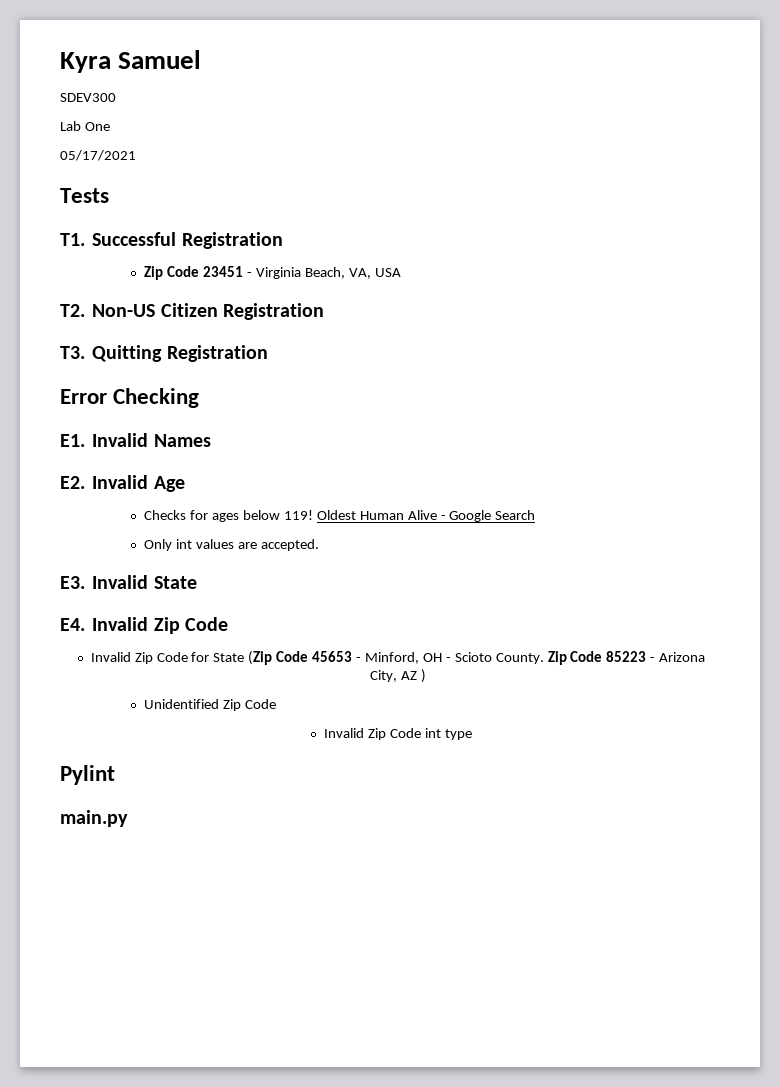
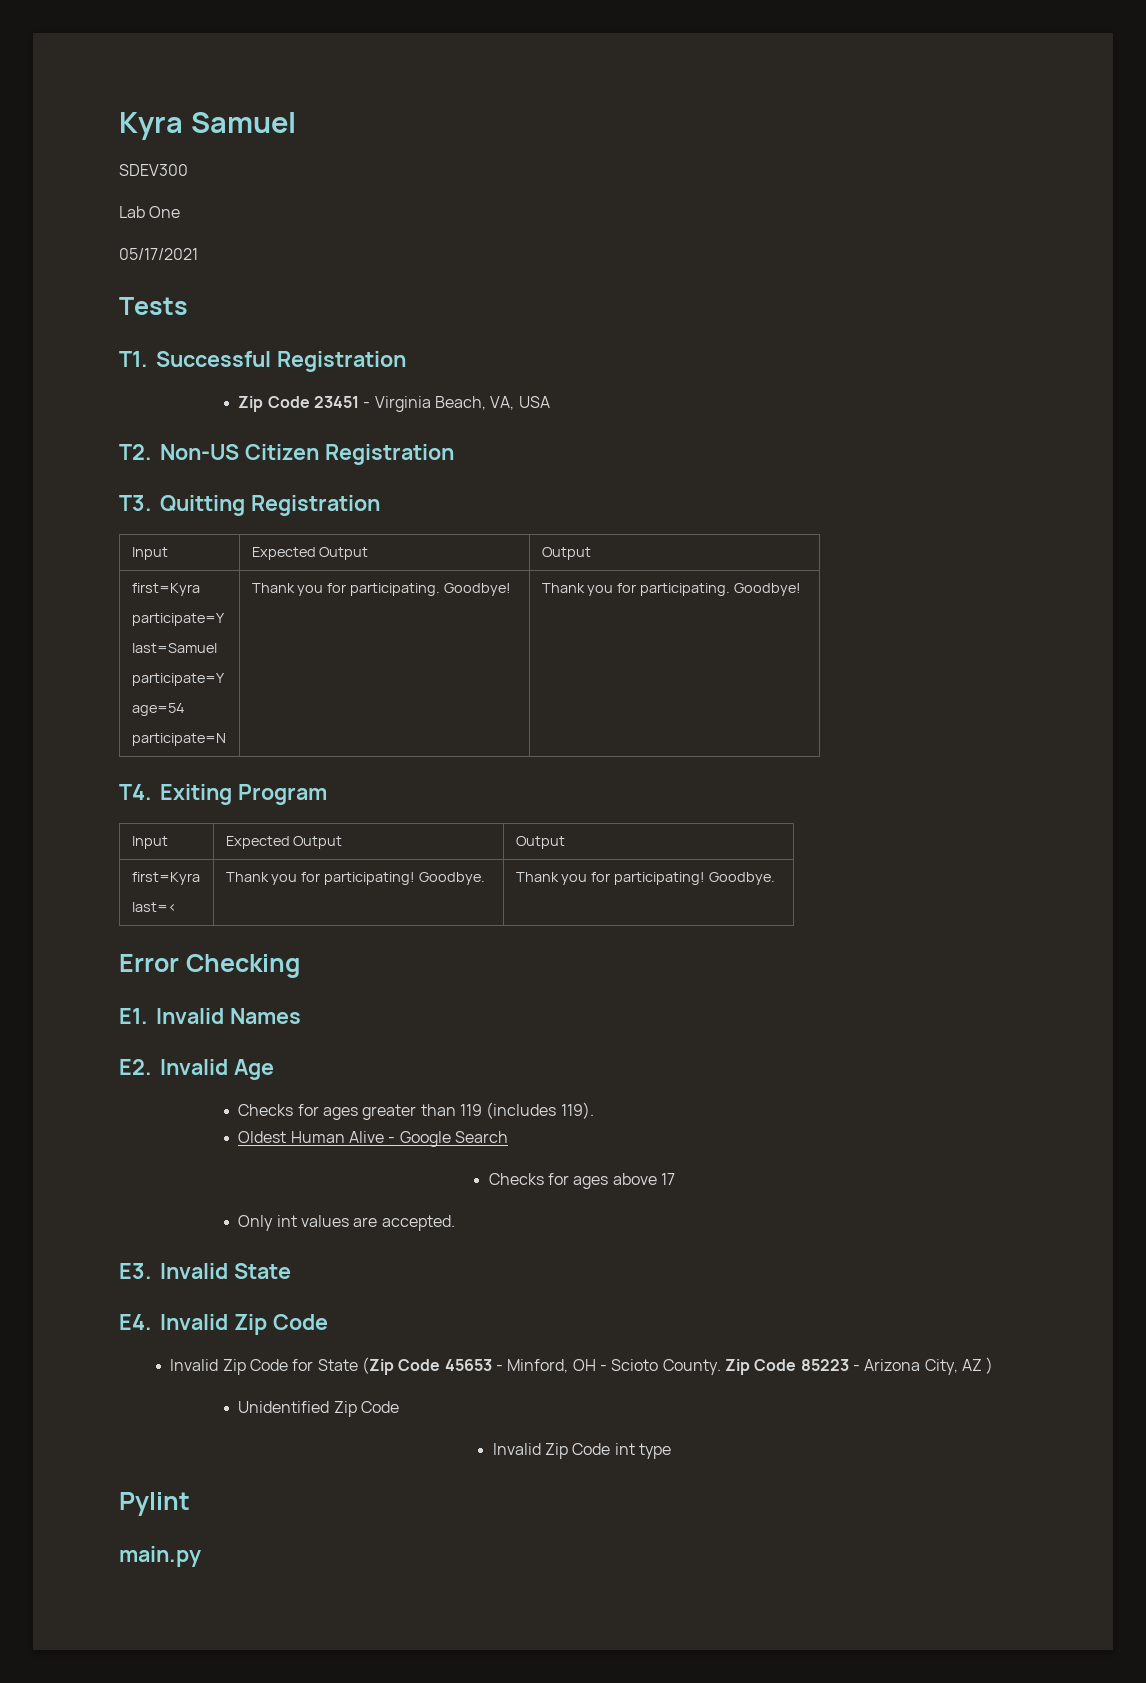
(268, 353) none -> [131,547,168,560] [251,547,369,560] [541,547,591,560] [131,583,200,596] [131,613,225,626] [131,643,217,653] [131,673,225,686] [131,703,185,716] [131,733,226,746] [251,583,512,596] [541,583,802,596] [119,784,327,805] [131,836,168,849] [225,836,343,849] [515,836,565,849] [131,872,200,885] [131,902,177,912] [225,872,486,885] [515,872,776,885] // Input | Expected Output | Output // first=Kyra // participate=Y // last=Samuel // participate=Y // age=54 // participate=N | Thank you for participating. Goodbye! | Thank you for participating. Goodbye! // T4. Exiting Program // Input | Expected Output | Output // first=Kyra // last=< | Thank you for participating! Goodbye. | Thank you for participating! Goodbye.
[242,510,313,520] below 119! -> [362,1102,594,1120] greater than 119 (includes 119). //
(536, 515) none -> [488,1173,675,1189] // Checks for ages above 17

